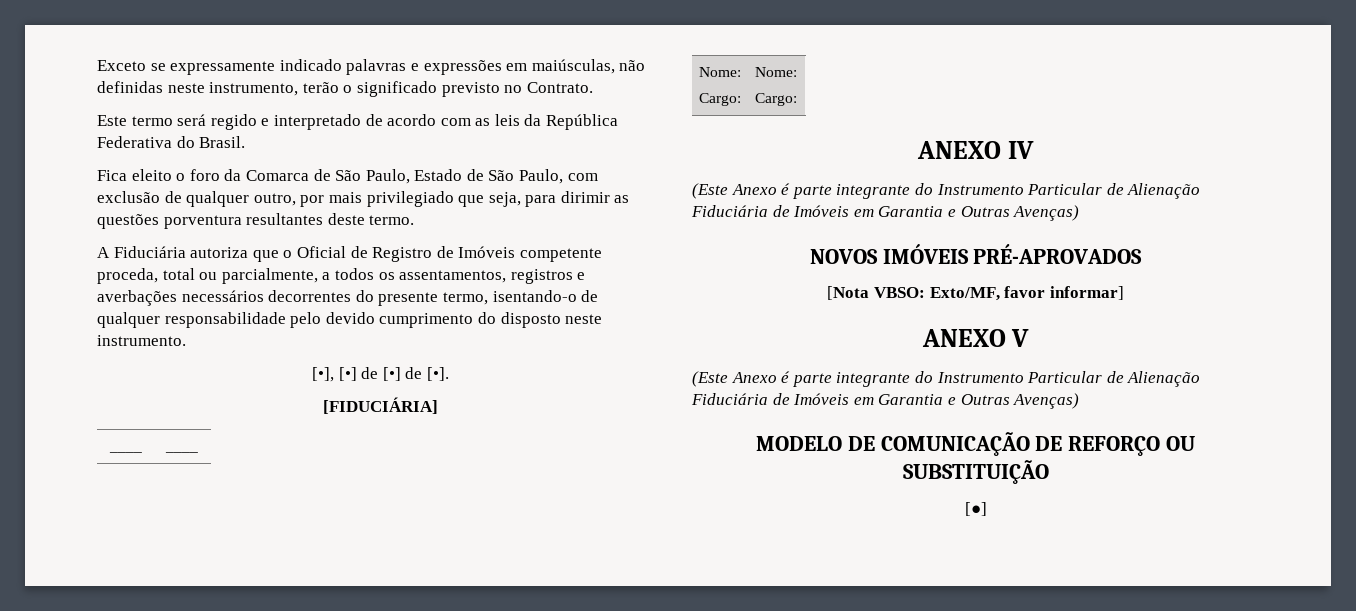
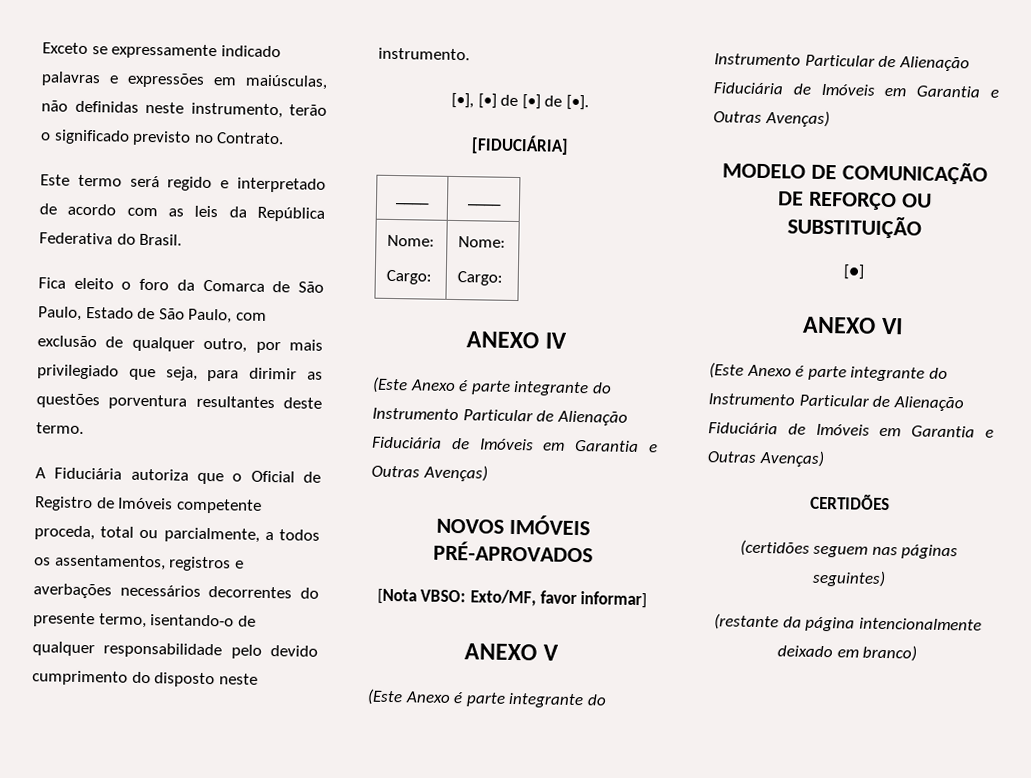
(987, 509) none -> [802,316,903,335] [709,362,948,382] [708,393,964,412] [708,422,994,438] [707,449,825,468] [810,493,890,511] [739,539,959,560] [811,569,886,588] [714,613,982,632] [776,644,918,662] // ANEXO VI // (Este Anexo é parte integrante do Instrumento Particular de Alienação Fiduciária de Imóveis em Garantia e Outras Avenças) // CERTIDÕES // (certidões seguem nas páginas seguintes) // (restante da página intencionalmente deixado em branco)

